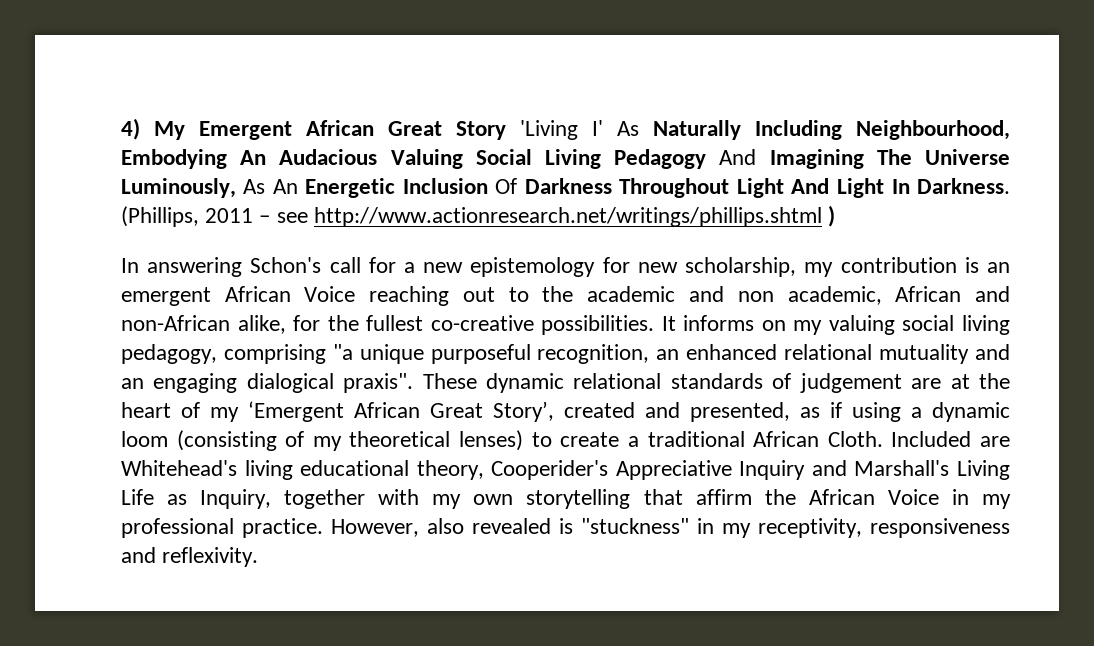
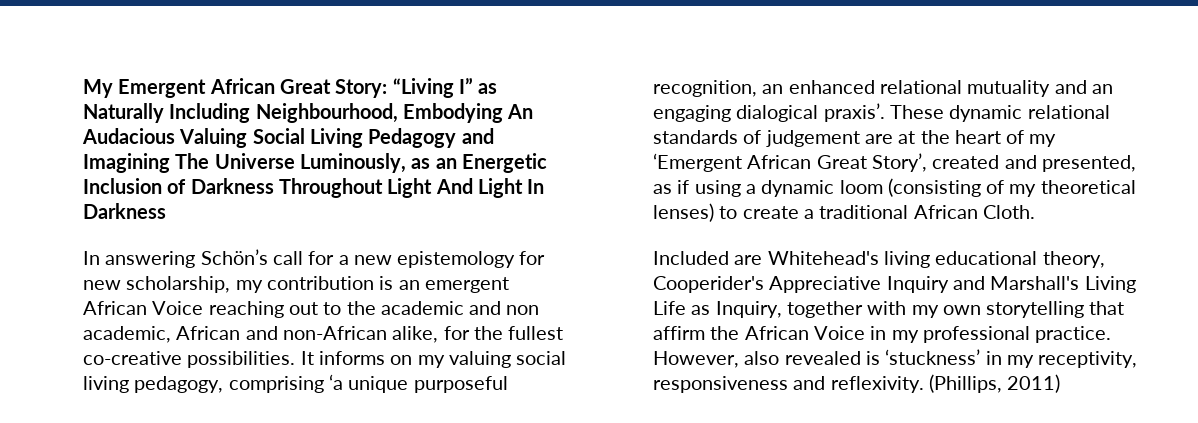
[120,118,140,140] 4) -> (83, 88) none
[455,120,639,140] Story 'Living I' As -> [335,77,498,98] Story: “Living I” as
[719,149,757,165] And -> [461,128,494,144] and
[243,179,298,194] As An -> [411,158,457,169] as an
[495,178,518,194] Of -> [167,179,187,194] of
[917,178,1011,194] [120,205,836,227] Darkness. (Phillips, 2011 – see http://www.actionresearch.net/writings/phillips.shtml ) -> [83,203,167,219] Darkness
[250,257,322,273] Schon's -> [200,249,268,265] Schön’s
[332,344,353,360] "a -> [329,374,344,390] ‘a
[343,373,414,393] praxis". -> [823,103,885,122] praxis’.
(883, 439) none -> (1035, 212) //
[580,518,689,534] "stuckness" -> [885,349,981,365] ‘stuckness’
(259, 557) none -> [929,374,1061,393] (Phillips, 2011)

